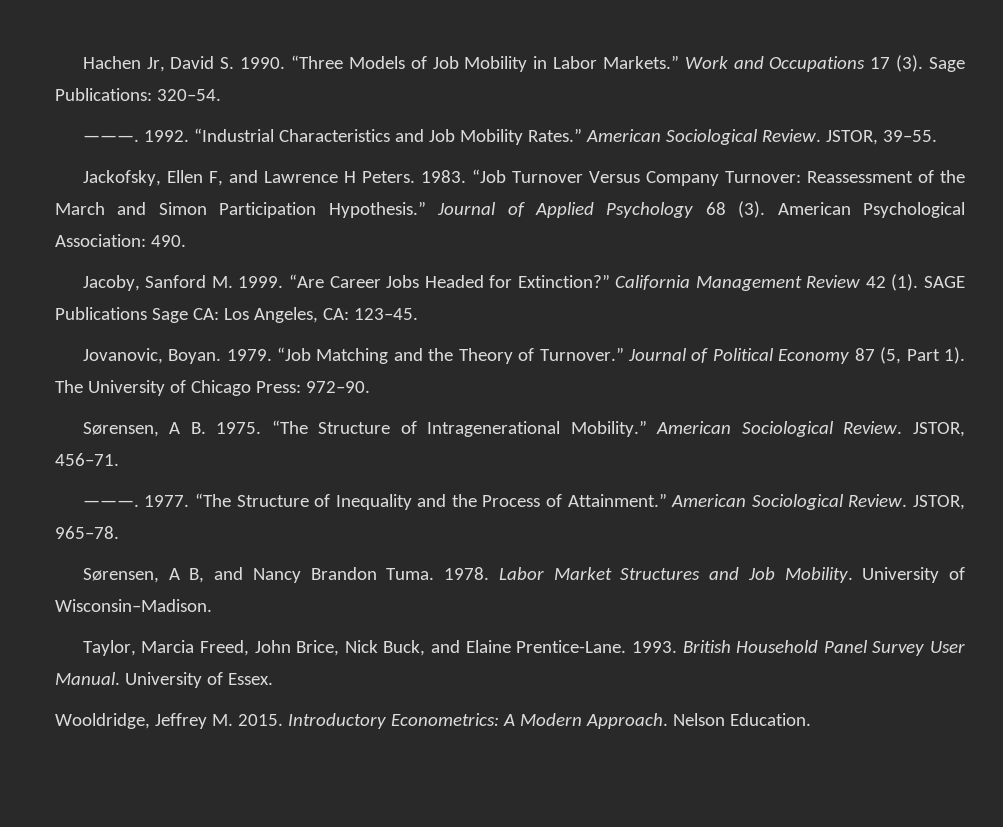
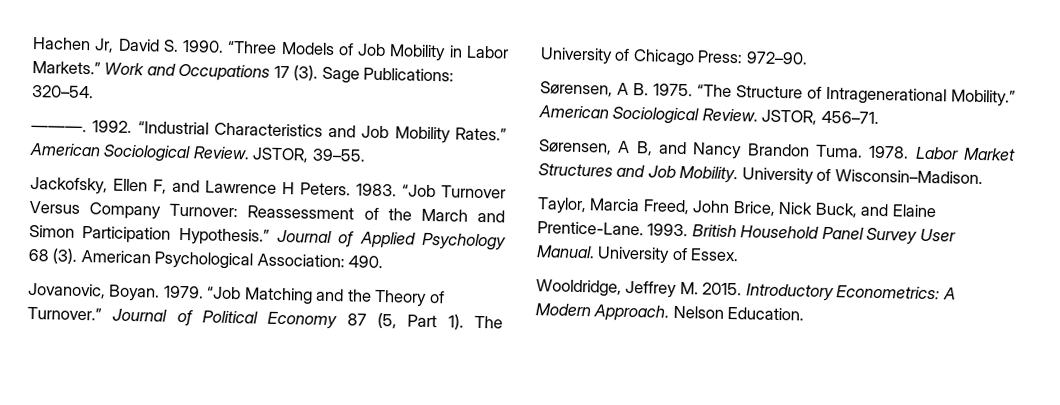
[82,274,966,291] [55,307,418,323] // Jacoby, Sanford M. 1999. “Are Career Jobs Headed for Extinction?” California Management Review 42 (1). SAGE Publications Sage CA: Los Angeles, CA: 123–45. -> (384, 262) none
[82,493,965,510] [55,526,119,539] // ———. 1977. “The Structure of Inequality and the Process of Attainment.” American Sociological Review. JSTOR, 965–78. -> (879, 117) none

